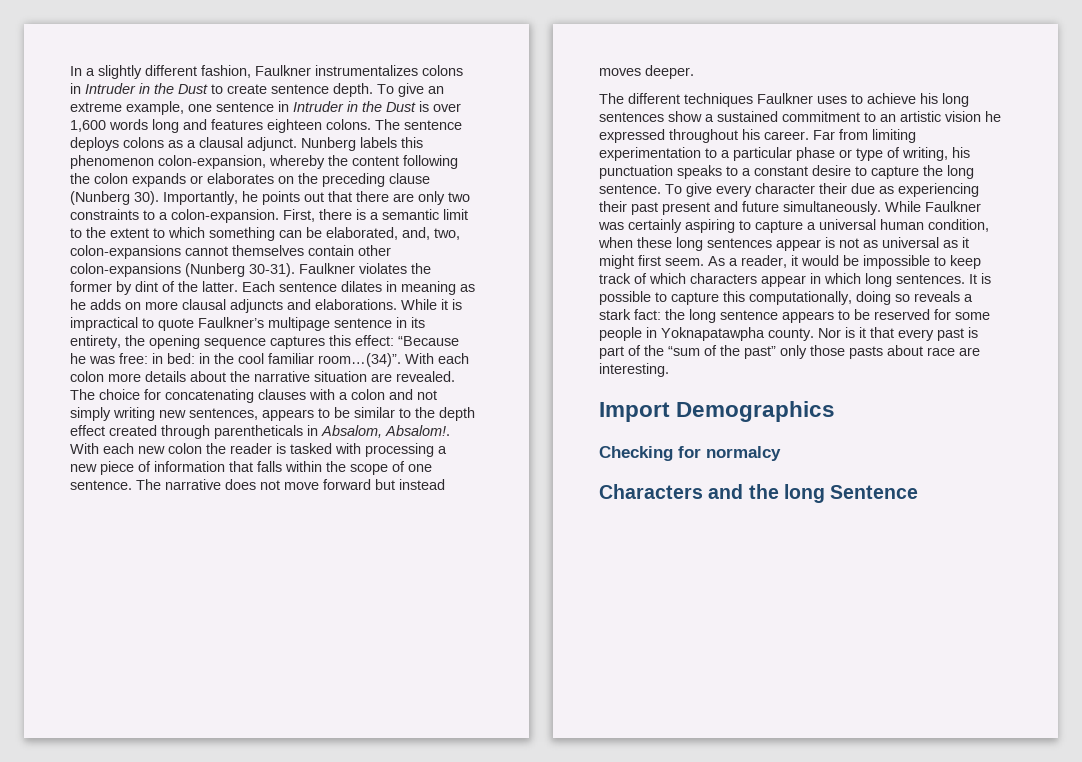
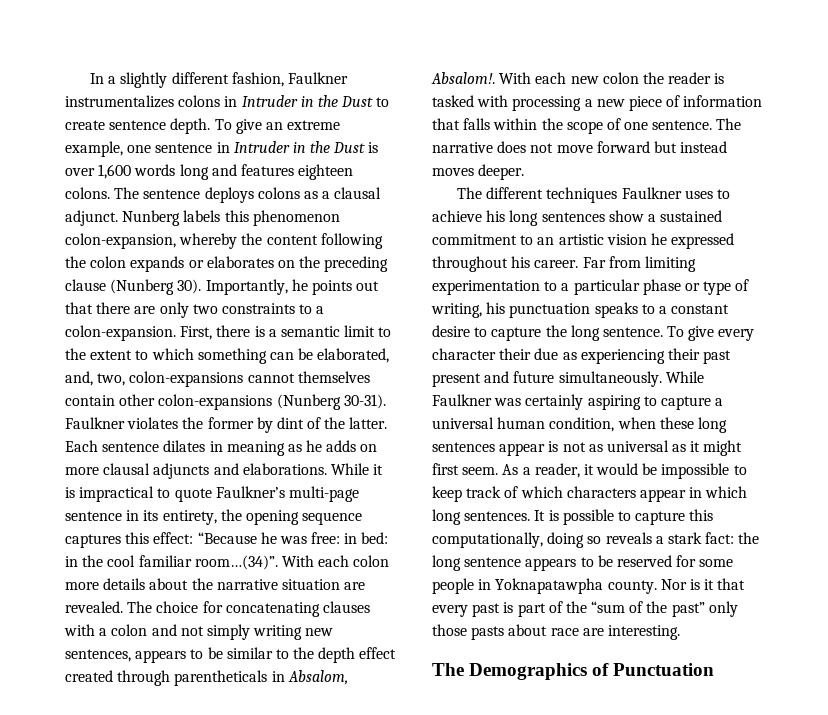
[268,317,330,331] multipage -> [288,486,359,502] multi-page
[599,402,670,422] Import -> [432,663,464,676] The
[599,446,781,461] [599,484,919,503] // Checking for normalcy // Characters and the long Sentence -> [592,663,715,676] of Punctuation

